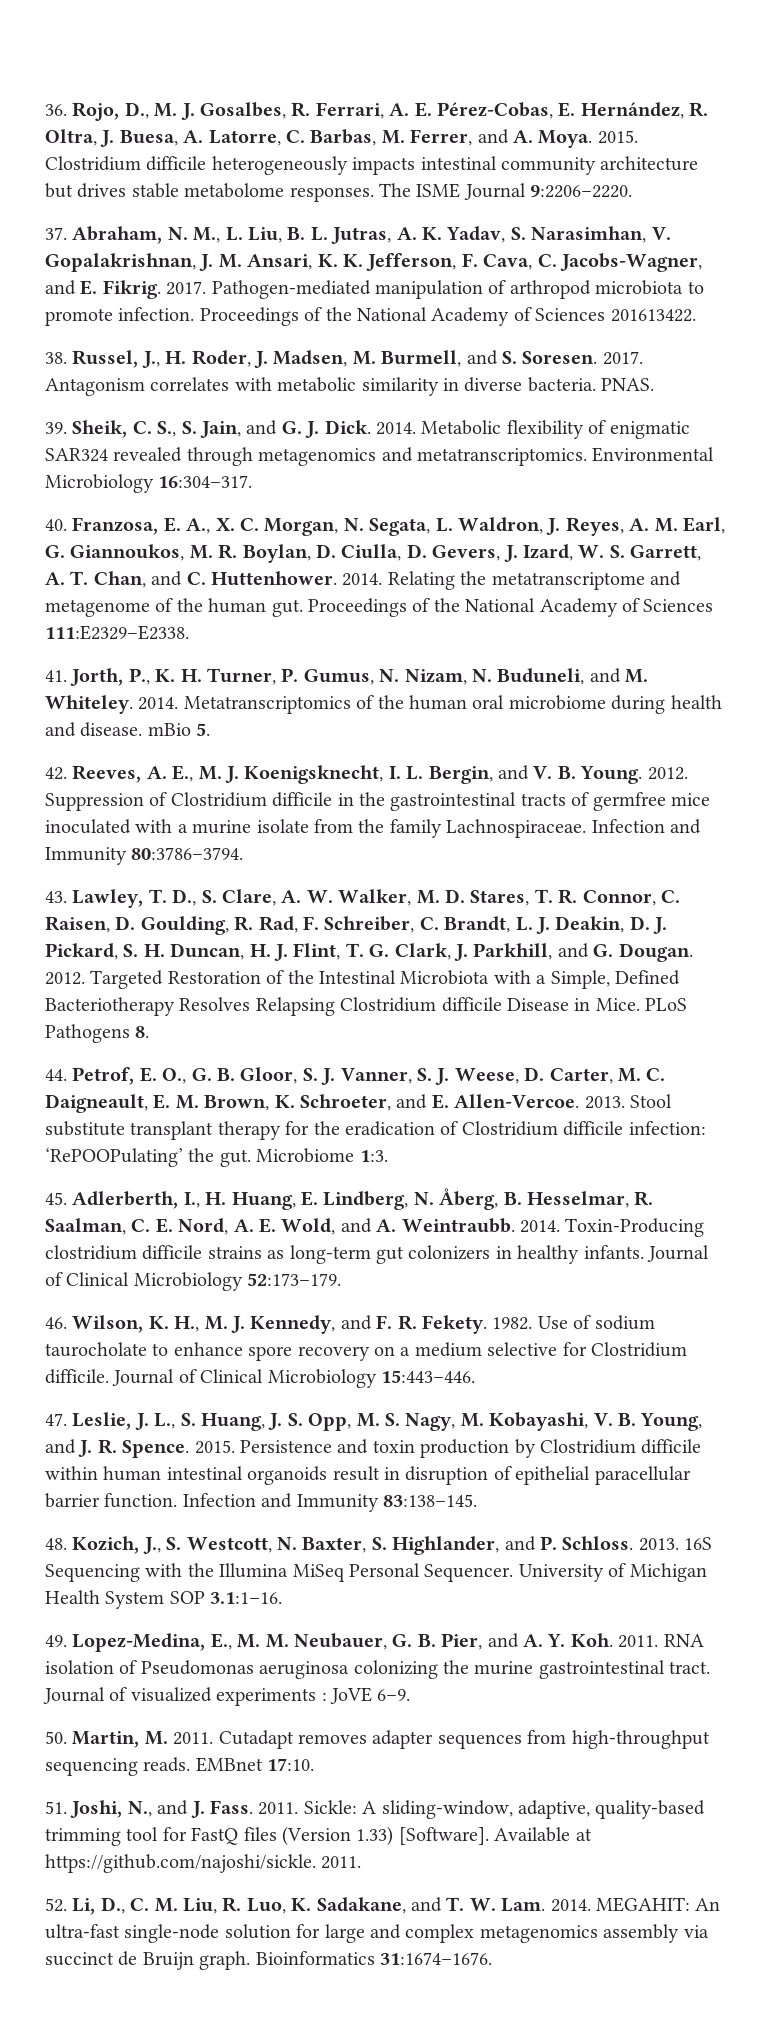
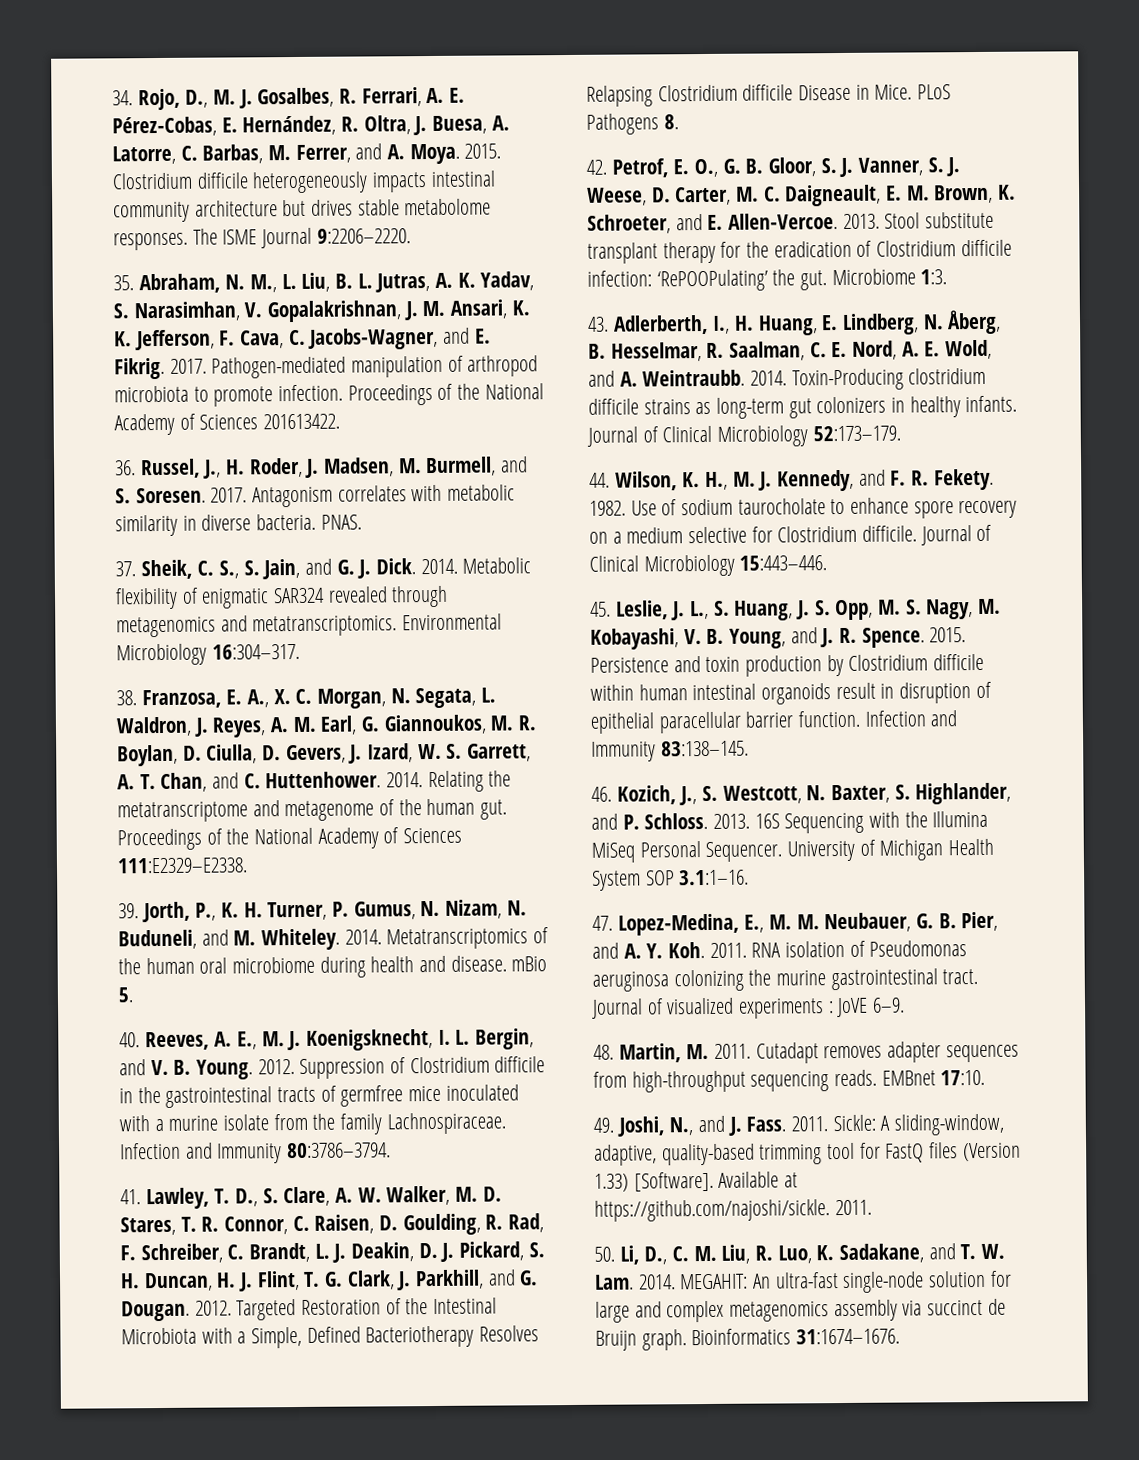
[45,104,67,116] 36. -> [112,90,133,106] 34.
[45,227,67,240] 37. -> [113,275,134,291] 35.
[45,352,67,364] 38. -> [115,460,136,476] 36.
[45,422,67,434] 39. -> [115,561,136,577] 37.
[45,519,67,531] 40. -> [116,690,137,706] 38.
[45,670,67,682] 41. -> [118,903,139,919] 39.
[45,767,67,780] 42. -> [119,1032,140,1048] 40.
[45,891,67,903] 43. -> [120,1189,141,1205] 41.
[45,1069,67,1081] 44. -> [586,159,607,175] 42.
[45,1192,67,1205] 45. -> [587,316,609,332] 43.
[45,1317,67,1329] 46. -> [589,472,610,488] 44.
[45,1413,67,1426] 47. -> [590,601,611,617] 45.
[45,1538,67,1550] 48. -> [591,786,612,802] 46.
[45,1635,67,1647] 49. -> [592,915,613,931] 47.
[45,1731,67,1744] 50. -> [593,1044,614,1060] 48.
[45,1801,67,1814] 51. -> [593,1117,614,1133] 49.
[45,1898,67,1912] 52. -> [594,1246,615,1262] 50.

